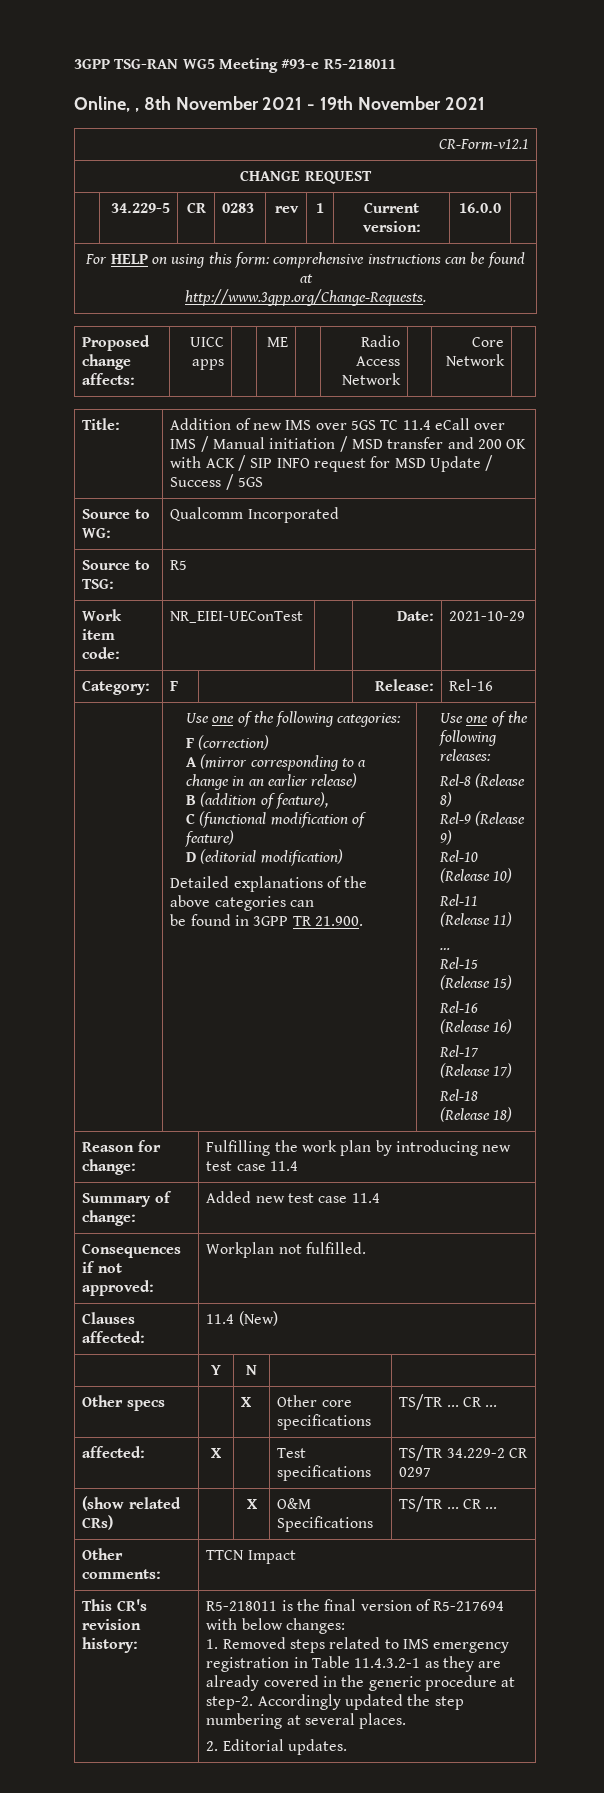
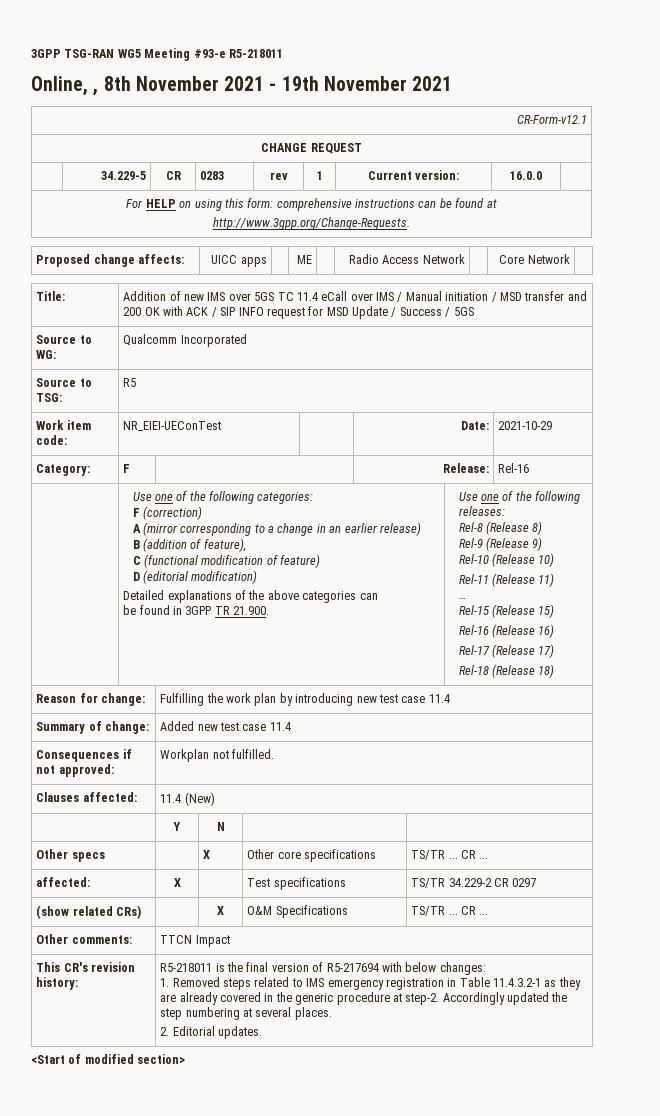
(348, 1747) none -> [31,1054,186,1064] // <Start of modified section>

